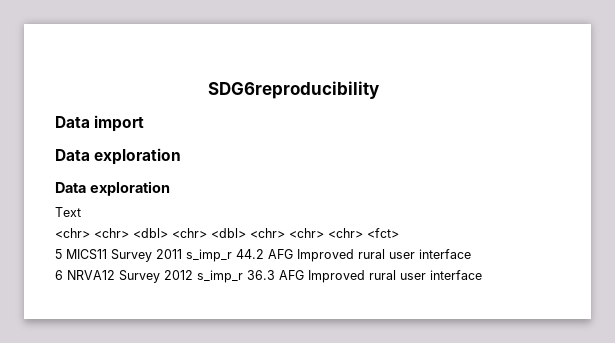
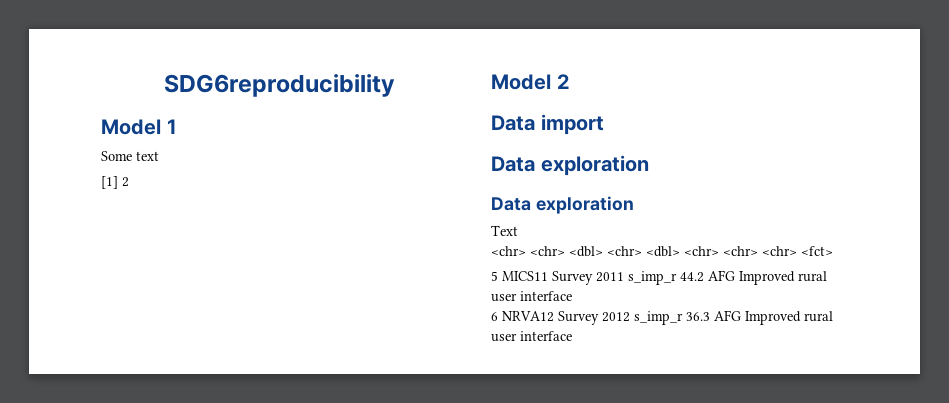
(379, 90) none -> [101,119,177,135] [101,151,159,161] [101,176,129,189] [491,74,570,90] // Model 1 // Some text // [1] 2 // Model 2

